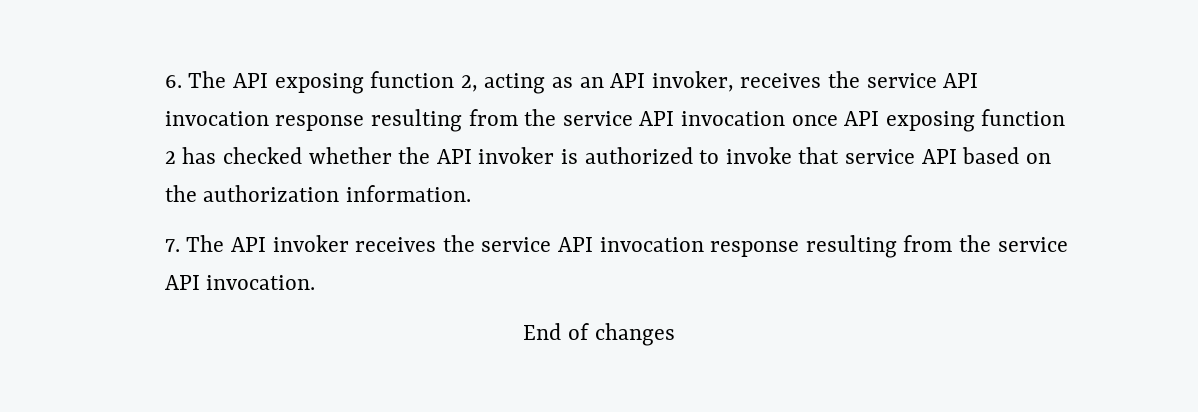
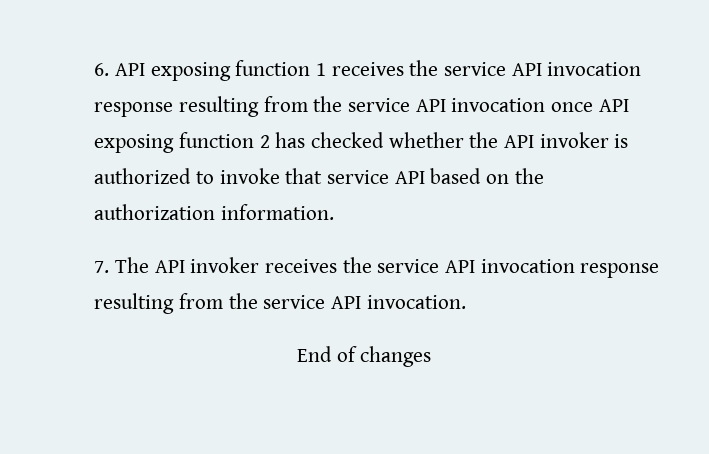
[188,71,734,94] The API exposing function 2, acting as an API invoker, -> [114,60,326,81] API exposing function 1

